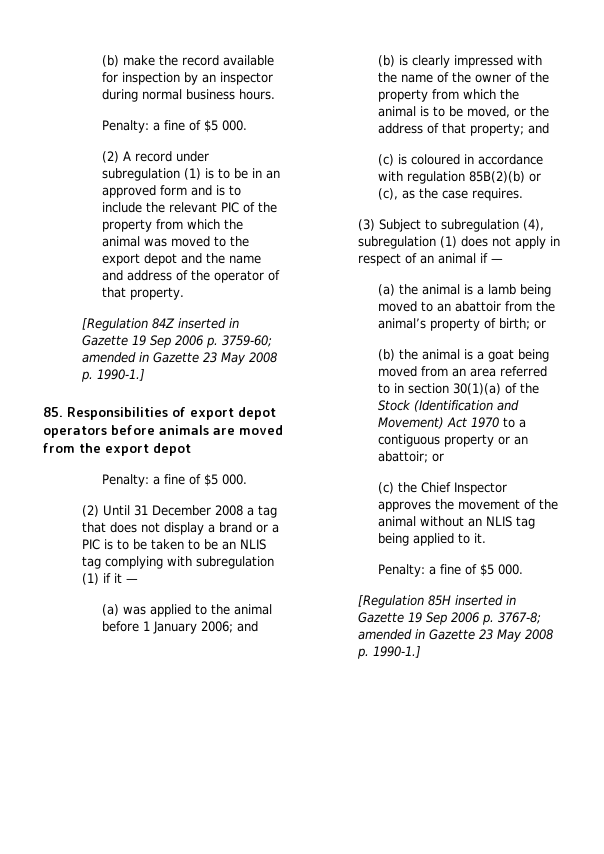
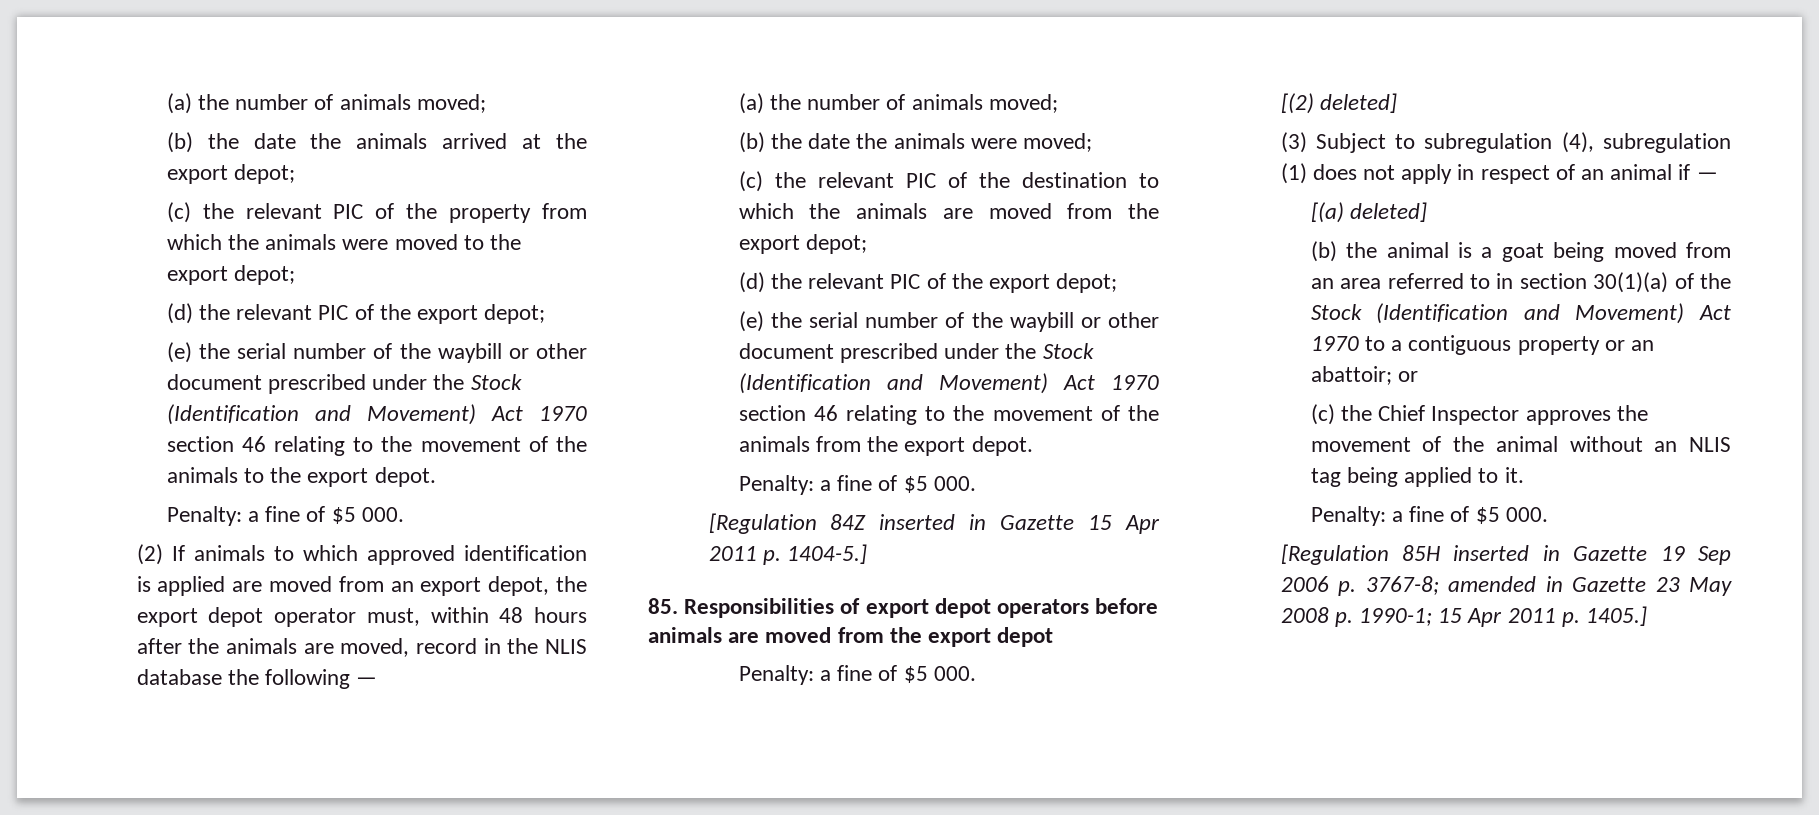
[102,55,275,67] [102,72,274,85] [102,89,276,102] [102,120,248,133] [102,151,210,163] [102,168,281,181] [102,185,242,198] [102,202,278,213] [102,219,244,232] [102,236,250,247] [102,253,262,266] [102,270,281,283] [102,287,185,300] (b) make the record available for inspection by an inspector during normal business hours. // Penalty: a fine of $5 000. // (2) A record under subregulation (1) is to be in an approved form and is to include the relevant PIC of the property from which the animal was moved to the export depot and the name and address of the operator of that property. -> [166,93,486,114] [166,132,587,153] [166,164,295,184] [166,202,587,223] [166,234,522,250] [166,265,295,285] [166,303,546,324] [166,342,587,363] [166,374,522,394] [166,404,587,425] [166,436,587,456] [166,467,436,487] [166,506,404,526] [136,544,587,565] [136,576,587,596] [136,607,587,627] [136,638,587,657] [136,669,378,689] [738,93,1058,114] [738,132,1093,153] [738,171,1159,192] [738,203,1159,219] [738,234,867,254] [738,272,1118,293] [738,311,1159,332] [738,343,1094,363] [738,373,1159,394] [738,405,1159,425] [738,436,1033,456] [738,475,976,495] (a) the number of animals moved; // (b) the date the animals arrived at the export depot; // (c) the relevant PIC of the property from which the animals were moved to the export depot; // (d) the relevant PIC of the export depot; // (e) the serial number of the waybill or other document prescribed under the Stock (Identification and Movement) Act 1970 section 46 relating to the movement of the animals to the export depot. // Penalty: a fine of $5 000. // (2) If animals to which approved identification is applied are moved from an export depot, the export depot operator must, within 48 hours after the animals are moved, record in the NLIS database the following — // (a) the number of animals moved; // (b) the date the animals were moved; // (c) the relevant PIC of the destination to which the animals are moved from the export depot; // (d) the relevant PIC of the export depot; // (e) the serial number of the waybill or other document prescribed under the Stock (Identification and Movement) Act 1970 section 46 relating to the movement of the animals from the export depot. // Penalty: a fine of $5 000.
[132,335,273,348] [82,352,278,365] [81,369,146,382] 19 Sep 2006 p. 3759-60; amended in Gazette 23 May 2008 p. 1990-1.] -> [1088,515,1160,534] [708,544,867,565] 15 Apr 2011 p. 1404-5.]
[82,505,278,518] [82,522,280,535] [82,539,267,550] [82,556,275,569] [82,573,139,585] [102,604,273,617] [102,621,259,634] [378,55,543,68] [378,72,550,83] [378,89,520,102] [378,106,550,118] [378,123,550,136] [378,154,544,166] [378,171,542,184] [378,188,524,201] (2) Until 31 December 2008 a tag that does not display a brand or a PIC is to be taken to be an NLIS tag complying with subregulation (1) if it — // (a) was applied to the animal before 1 January 2006; and // (b) is clearly impressed with the name of the owner of the property from which the animal is to be moved, or the address of that property; and // (c) is coloured in accordance with regulation 85B(2)(b) or (c), as the case requires. -> [1280,93,1397,114] [(2) deleted]
[378,284,552,297] [378,301,556,312] [378,318,547,331] (a) the animal is a lamb being moved to an abattoir from the animal’s property of birth; or -> [1310,202,1427,223] [(a) deleted]
[373,646,422,658] 1990-1.] -> [1358,606,1647,627] 1990-1; 15 Apr 2011 p. 1405.]

